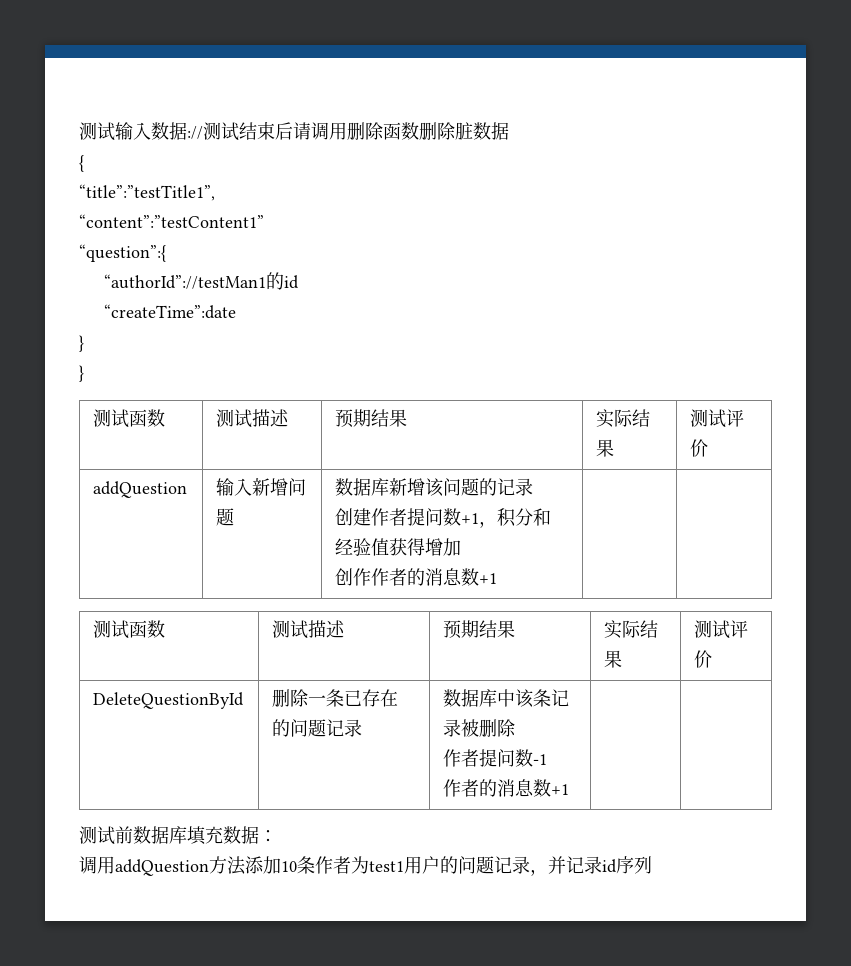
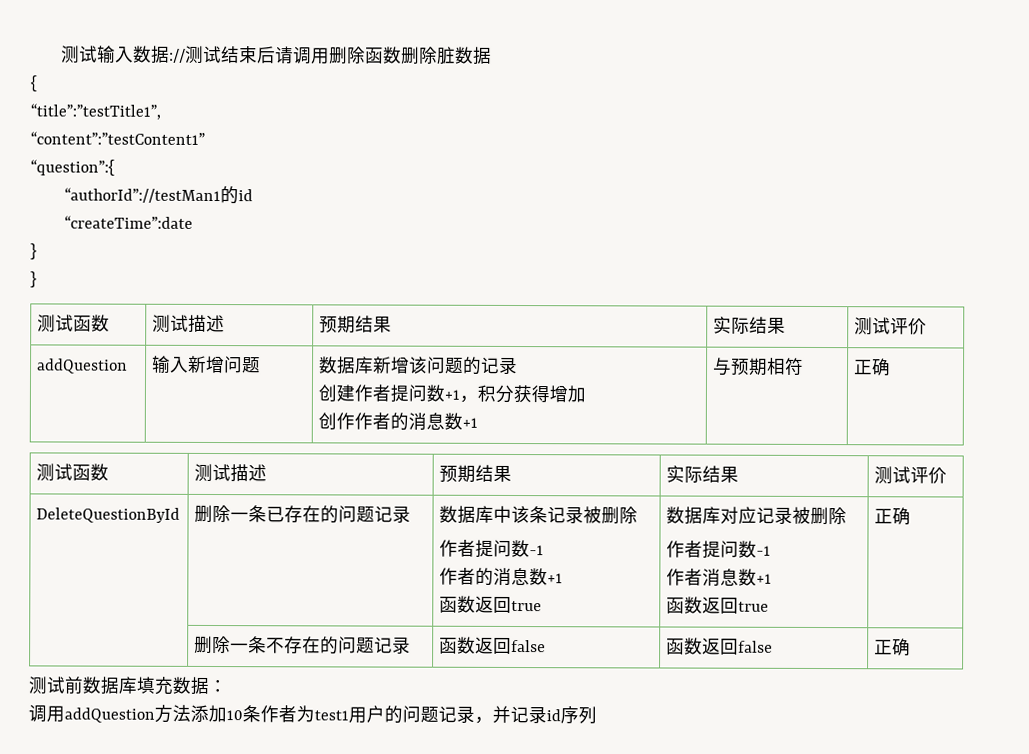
[533,508,552,526] [335,538,390,556] 和经验值 -> (515, 394) none
(498, 578) | -> [713,357,805,376] [854,358,892,377] 与预期相符 | 正确
(570, 789) | | -> [439,595,543,613] [666,506,848,526] [666,540,772,559] [666,568,773,587] [666,596,770,614] [874,507,912,526] [194,635,412,655] [439,636,547,654] [666,637,774,655] [874,638,912,657] // 函数返回true | 数据库对应记录被删除 // 作者提问数-1 // 作者消息数+1 // 函数返回true | 正确 // | 删除一条不存在的问题记录 | 函数返回false | 函数返回false | 正确

